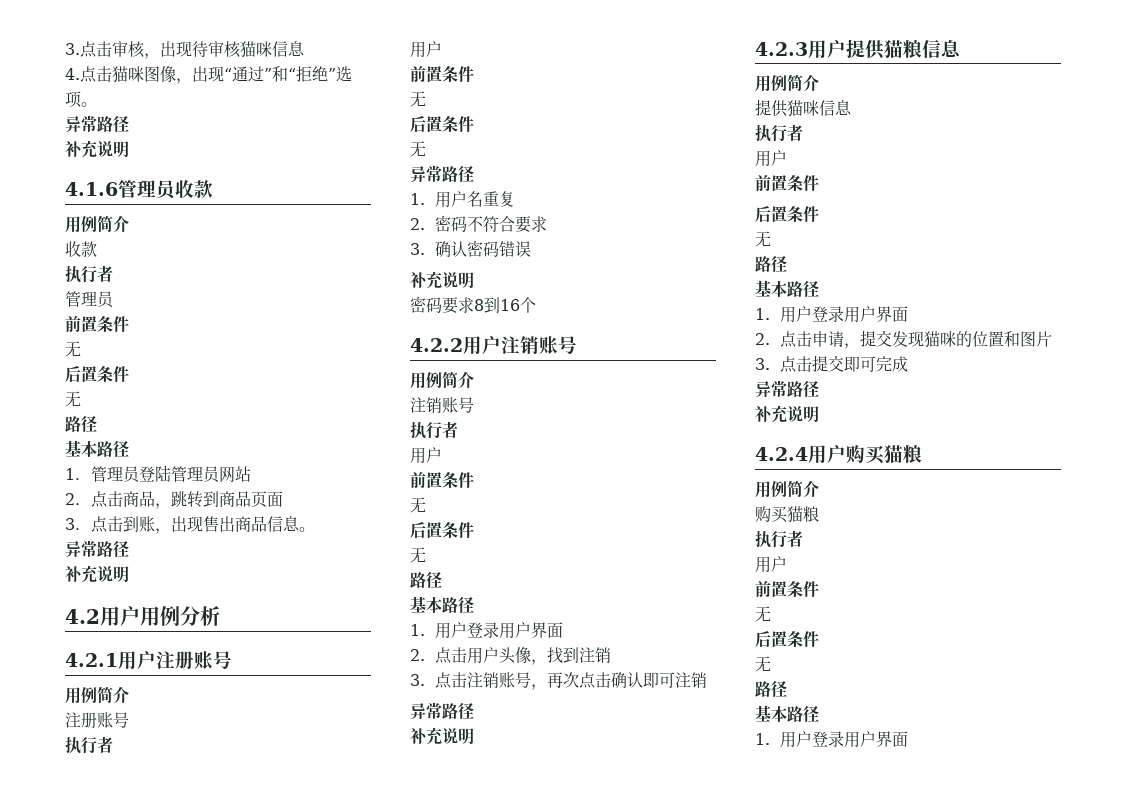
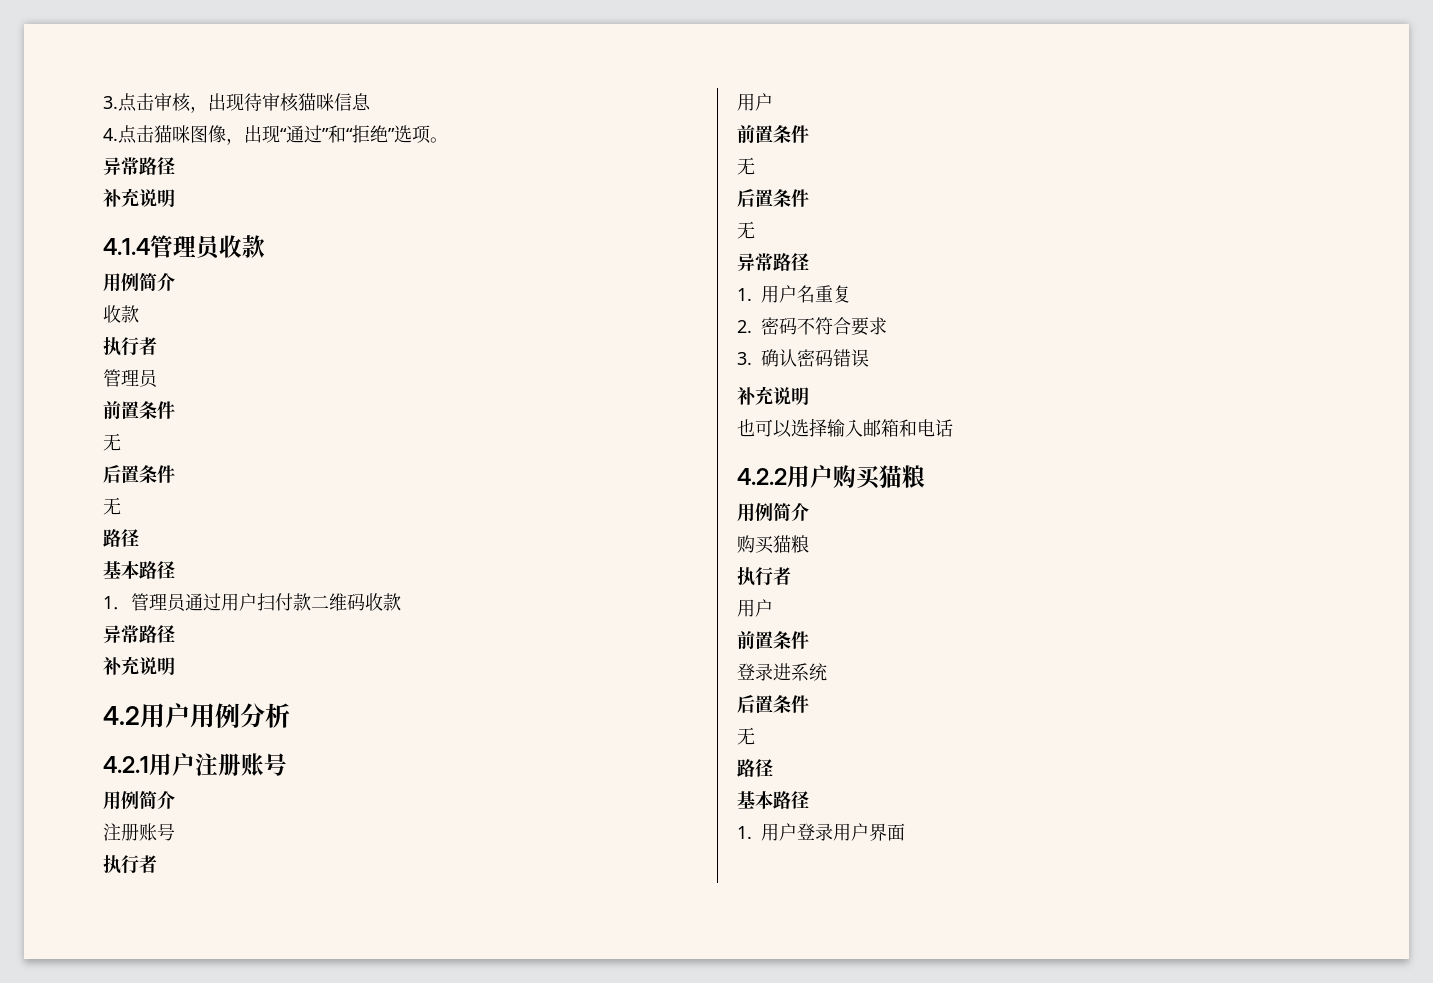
[65,182,118,196] 4.1.6 -> [103,238,150,255] 4.1.4
[139,465,251,483] [65,491,283,509] [65,516,315,534] 登陆管理员网站 // 2．点击商品，跳转到商品页面 // 3．点击到账，出现售出商品信息。 -> [185,593,401,611] 通过用户扫付款二维码收款
[410,296,536,314] [410,336,577,355] [410,371,474,389] [410,397,474,413] [410,421,458,439] [410,447,442,464] [410,472,474,489] [410,497,426,513] [410,522,474,539] [410,547,426,563] [410,571,442,588] [410,596,474,613] [410,622,563,639] [410,647,611,665] [410,672,707,690] [410,702,474,719] [410,728,474,745] [755,39,961,60] [755,74,819,92] [755,99,852,117] [755,124,803,142] [755,150,787,167] [755,175,819,192] [755,206,819,223] [755,231,771,247] [755,255,787,272] [755,280,819,297] [755,306,908,323] [755,330,1052,349] [755,355,908,373] [755,380,819,397] [755,406,819,423] [755,447,808,461] 密码要求8到16个 // 4.2.2用户注销账号 // 用例简介 // 注销账号 // 执行者 // 用户 // 前置条件 // 无 // 后置条件 // 无 // 路径 // 基本路径 // 1.用户登录用户界面 // 2.点击用户头像，找到注销 // 3.点击注销账号，再次点击确认即可注销 // 异常路径 // 补充说明 // 4.2.3用户提供猫粮信息 // 用例简介 // 提供猫咪信息 // 执行者 // 用户 // 前置条件 // 后置条件 // 无 // 路径 // 基本路径 // 1.用户登录用户界面 // 2.点击申请，提交发现猫咪的位置和图片 // 3.点击提交即可完成 // 异常路径 // 补充说明 // 4.2.4 -> [737,418,953,438] [737,468,787,485] 也可以选择输入邮箱和电话 // 4.2.2
[755,606,771,622] 无 -> [737,663,827,681] 登录进系统

